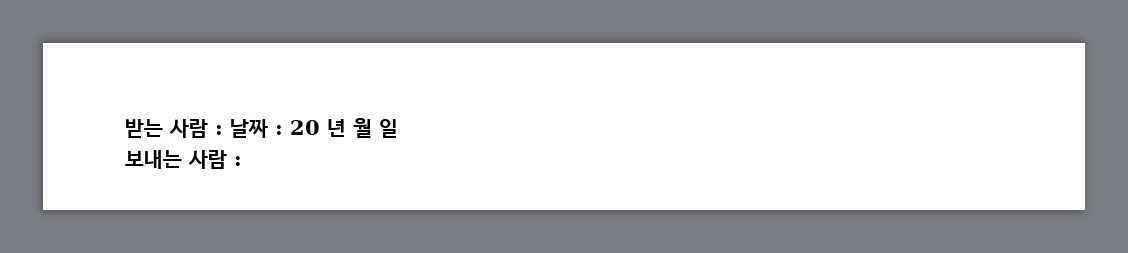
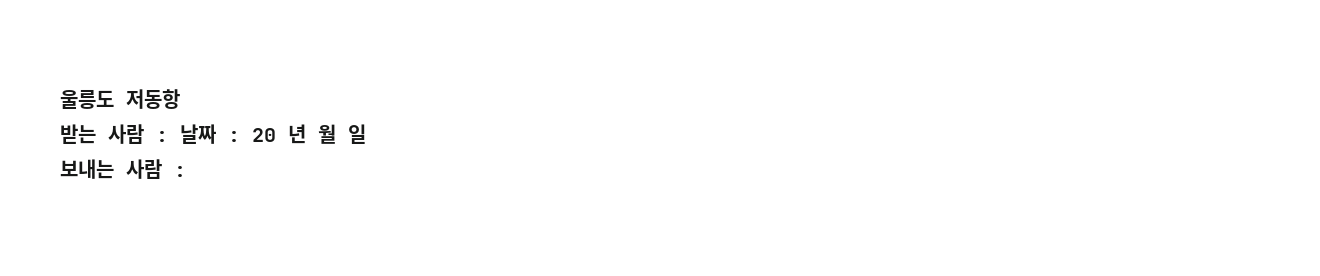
(125, 128) none -> [60,89,180,109] 울릉도 저동항 //

